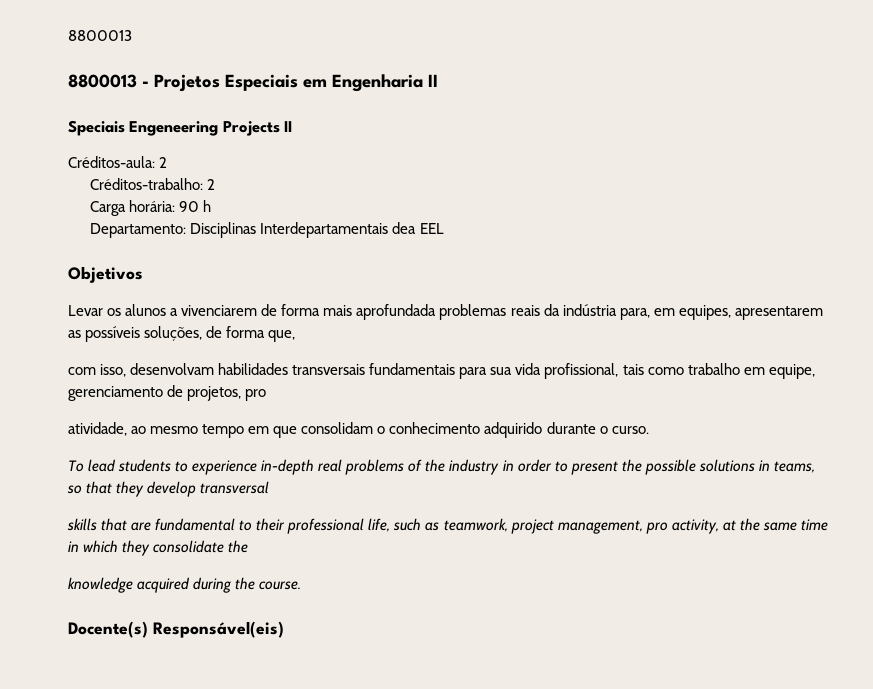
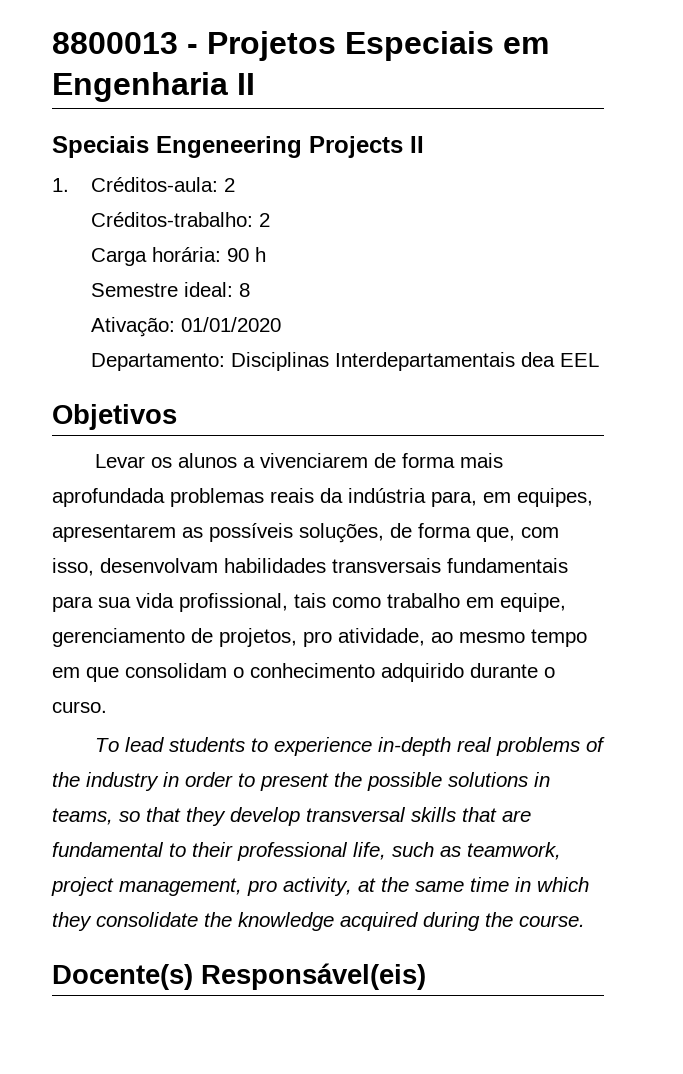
[68,30,132,41] [68,74,137,88] 8800013 // 8800013 -> [52,32,178,54] 8800013
(293, 126) none -> [52,178,69,192] 1.
(212, 206) none -> [90,282,250,297] [90,317,281,337] // Semestre ideal: 8 // Ativação: 01/01/2020
(296, 336) // -> (515, 534) none
(267, 395) // -> (332, 639) none
(270, 487) // -> (406, 814) none
(249, 546) // -> (232, 919) none

